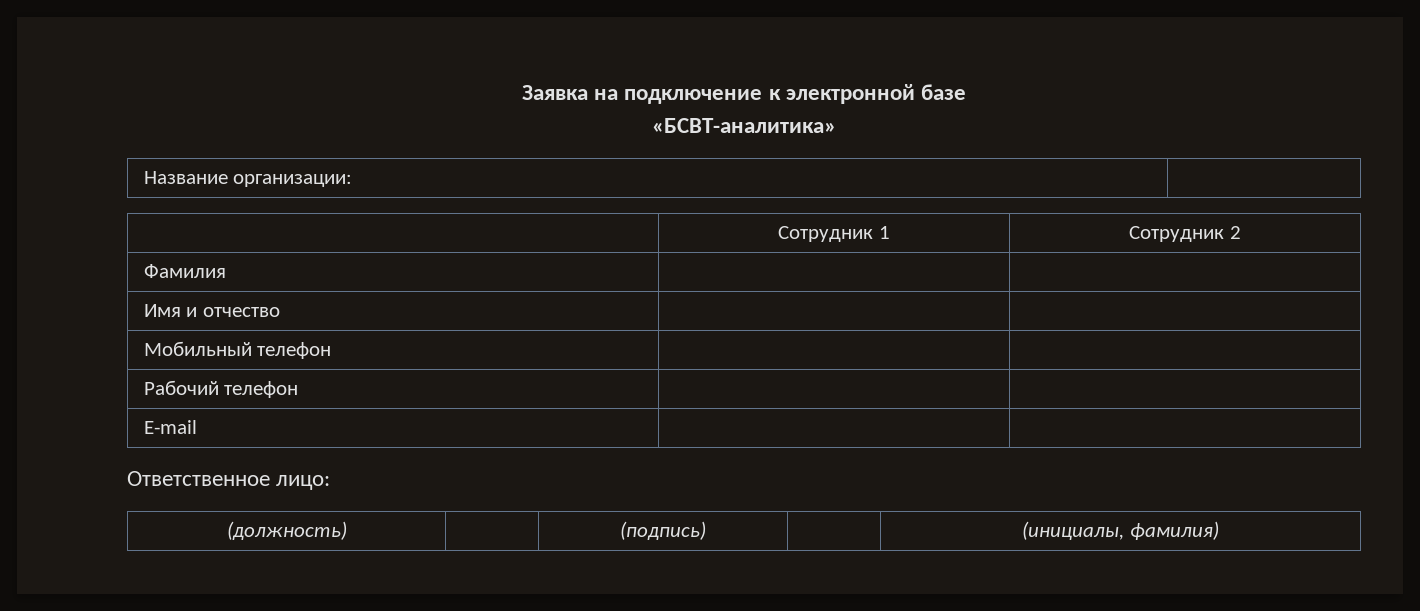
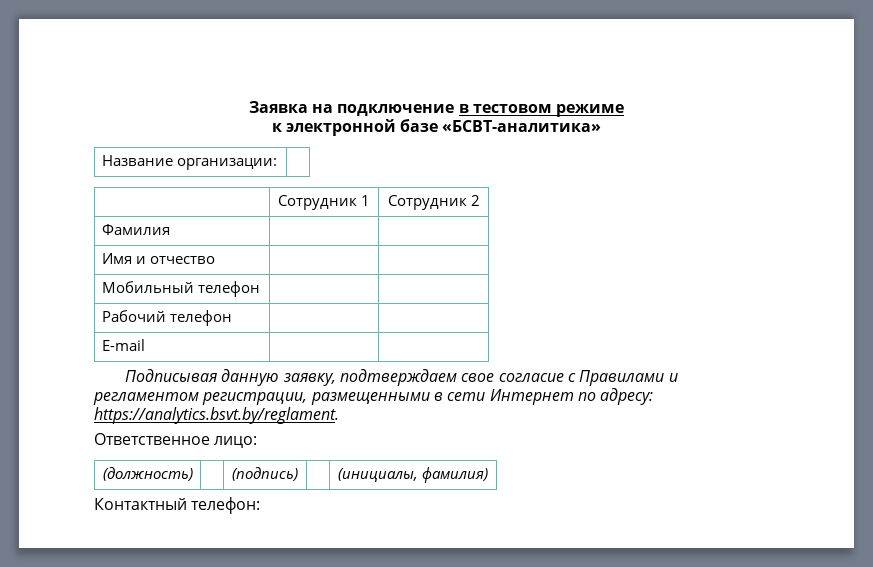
(763, 96) none -> [458,104,625,117] в тестовом режиме //
(967, 92) // -> (439, 125) none
(197, 427) none -> [125,369,678,386] [93,388,654,405] [94,407,339,424] // Подписывая данную заявку, подтверждаем свое согласие с Правилами и регламентом регистрации, размещенными в сети Интернет по адресу: https://analytics.bsvt.by/reglament.
(1219, 530) none -> [94,497,261,514] // Контактный телефон:

